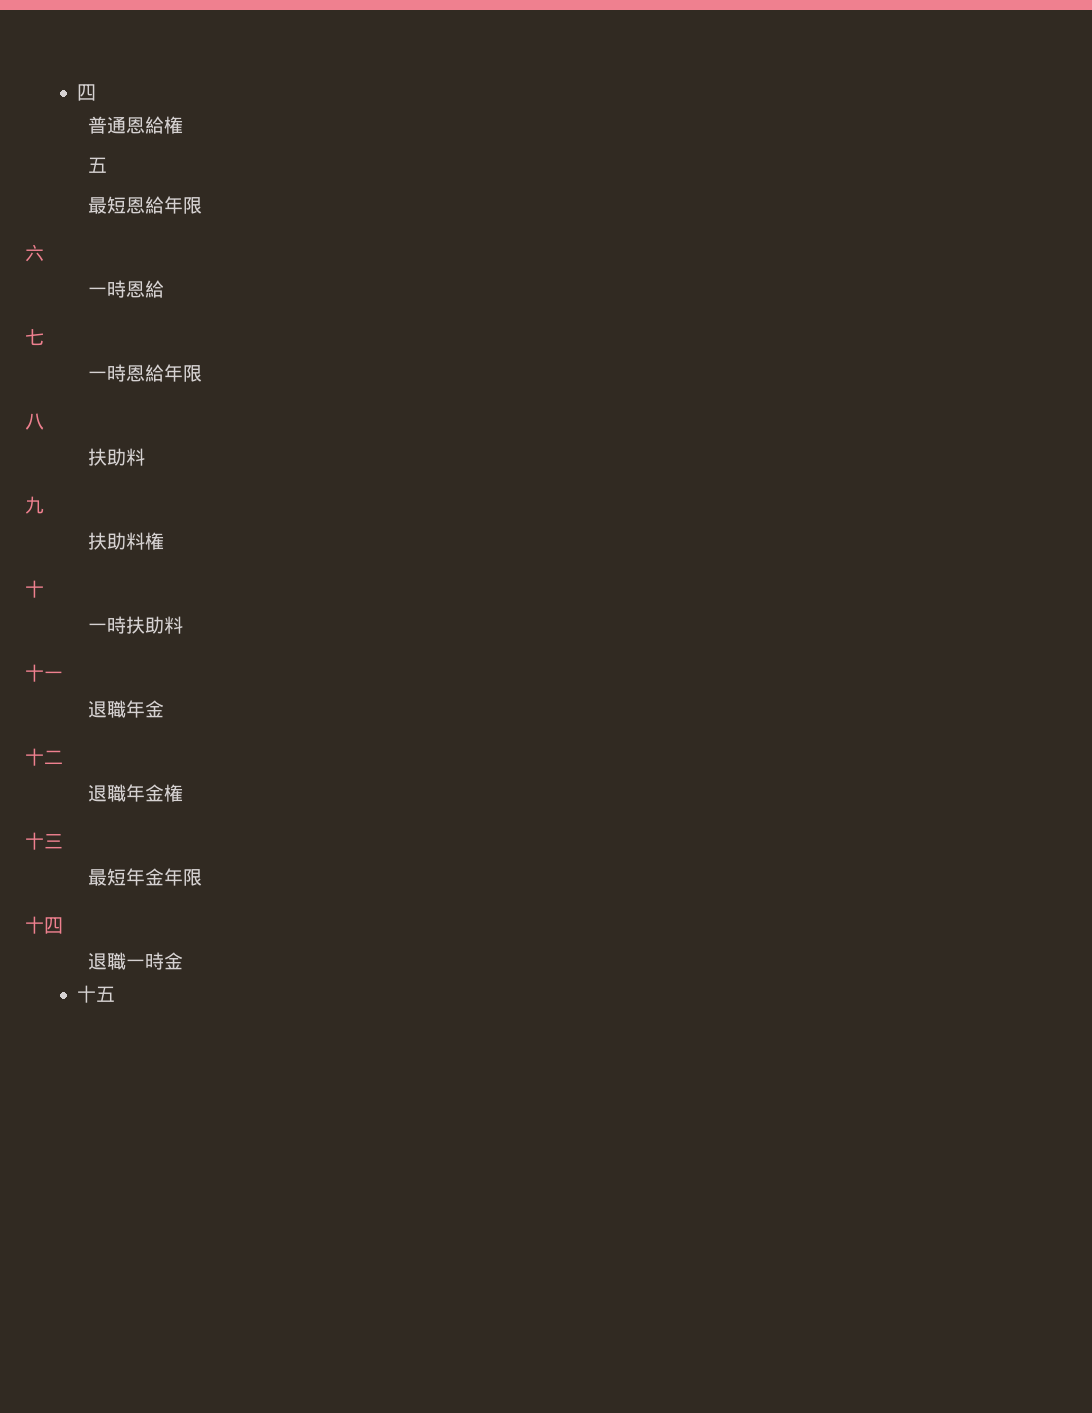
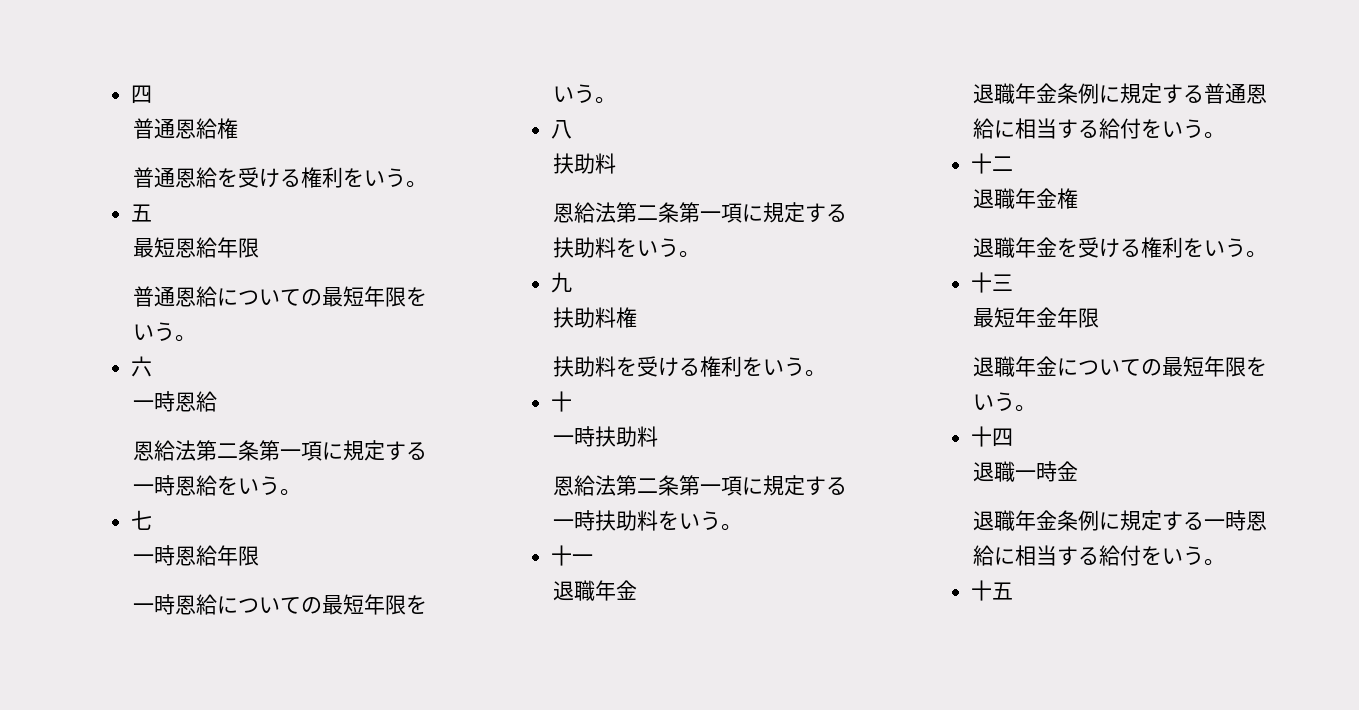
[87,157,107,173] [87,196,202,214] [25,244,44,262] [87,280,164,298] [25,329,44,346] [87,364,202,382] [25,413,44,430] [87,448,145,466] [25,496,44,514] [87,532,164,550] [25,580,44,598] [87,616,183,634] [25,664,63,682] [87,700,164,718] [25,748,63,766] [87,784,183,802] [25,832,63,850] [87,868,202,886] [25,916,63,934] [87,952,183,970] 五 // 最短恩給年限 // 六 // 一時恩給 // 七 // 一時恩給年限 // 八 // 扶助料 // 九 // 扶助料権 // 十 // 一時扶助料 // 十一 // 退職年金 // 十二 // 退職年金権 // 十三 // 最短年金年限 // 十四 // 退職一時金 -> [133,167,428,188] [130,204,152,222] [133,237,260,258] [133,286,428,307] [133,322,197,342] [130,356,152,377] [133,391,218,412] [133,440,428,461] [133,475,302,496] [130,510,152,530] [133,545,260,566] [133,594,428,615] [553,84,617,104] [550,120,572,139] [553,153,617,174] [553,202,848,223] [553,237,701,258] [550,272,572,293] [553,307,638,328] [553,356,827,377] [550,391,572,412] [553,426,659,447] [553,475,848,496] [553,510,743,531] [550,545,593,566] [553,580,638,601] [973,83,1268,104] [973,118,1226,139] [970,153,1013,174] [973,188,1079,209] [973,237,1268,258] [970,272,1013,293] [973,307,1100,328] [973,356,1268,377] [973,392,1037,412] [970,426,1013,447] [973,461,1079,482] [973,510,1268,531] [973,545,1226,566] 普通恩給を受ける権利をいう。 // 五 // 最短恩給年限 // 普通恩給についての最短年限をいう。 // 六 // 一時恩給 // 恩給法第二条第一項に規定する一時恩給をいう。 // 七 // 一時恩給年限 // 一時恩給についての最短年限をいう。 // 八 // 扶助料 // 恩給法第二条第一項に規定する扶助料をいう。 // 九 // 扶助料権 // 扶助料を受ける権利をいう。 // 十 // 一時扶助料 // 恩給法第二条第一項に規定する一時扶助料をいう。 // 十一 // 退職年金 // 退職年金条例に規定する普通恩給に相当する給付をいう。 // 十二 // 退職年金権 // 退職年金を受ける権利をいう。 // 十三 // 最短年金年限 // 退職年金についての最短年限をいう。 // 十四 // 退職一時金 // 退職年金条例に規定する一時恩給に相当する給付をいう。

